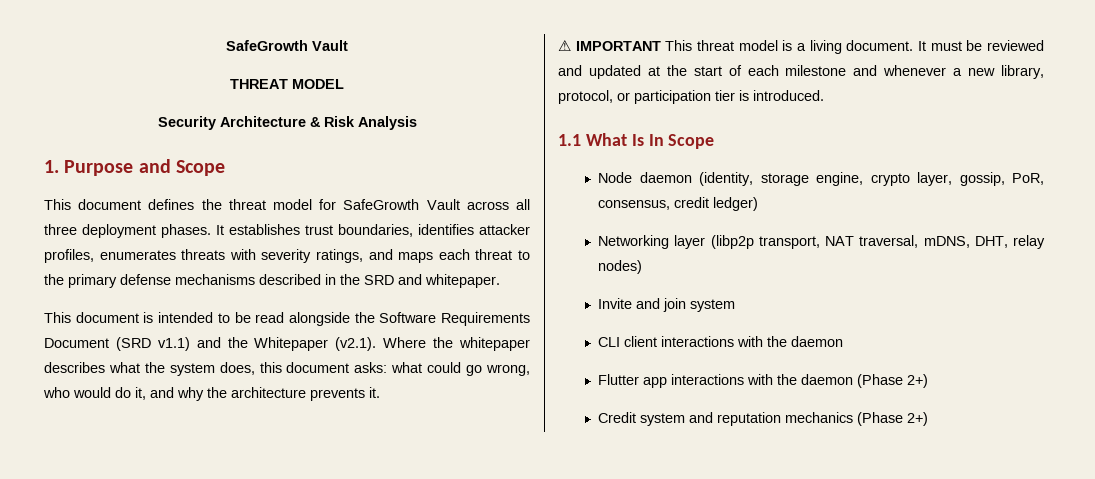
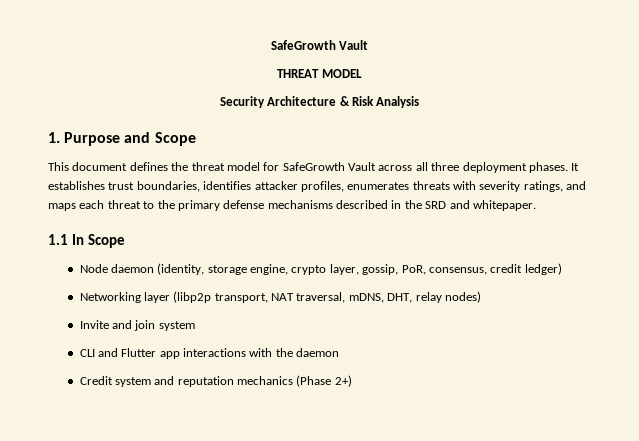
[44,312,530,326] [44,337,531,351] [44,362,531,376] [43,387,380,401] [558,40,1044,54] [558,65,1044,79] [558,90,824,104] // This document is intended to be read alongside the Software Requirements Document (SRD v1.1) and the Whitepaper (v2.1). Where the whitepaper describes what the system does, this document asks: what could go wrong, who would do it, and why the architecture prevents it. // ⚠ IMPORTANT This threat model is a living document. It must be reviewed and updated at the start of each milestone and whenever a new library, protocol, or participation tier is introduced. -> (536, 205) none
[585,133,644,146] What Is -> (68, 239) none
[623,336,843,347] client interactions with the daemon // -> [97,348,118,357] and
[856,374,928,388] (Phase 2+) -> (340, 352) none

